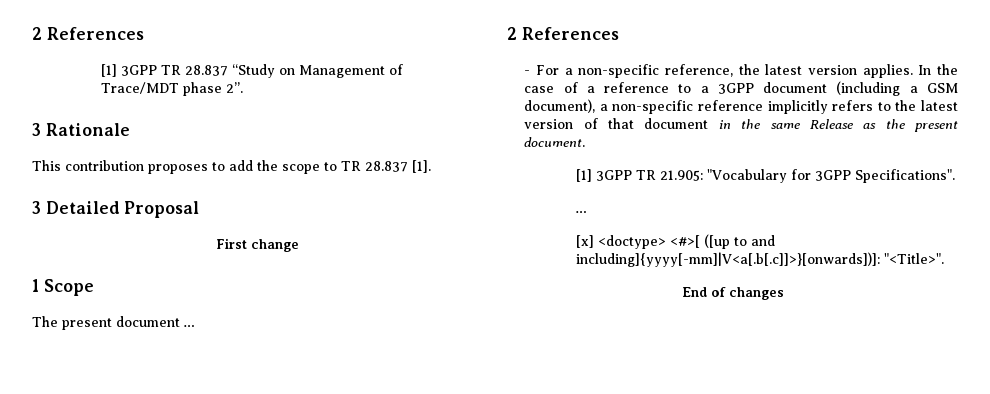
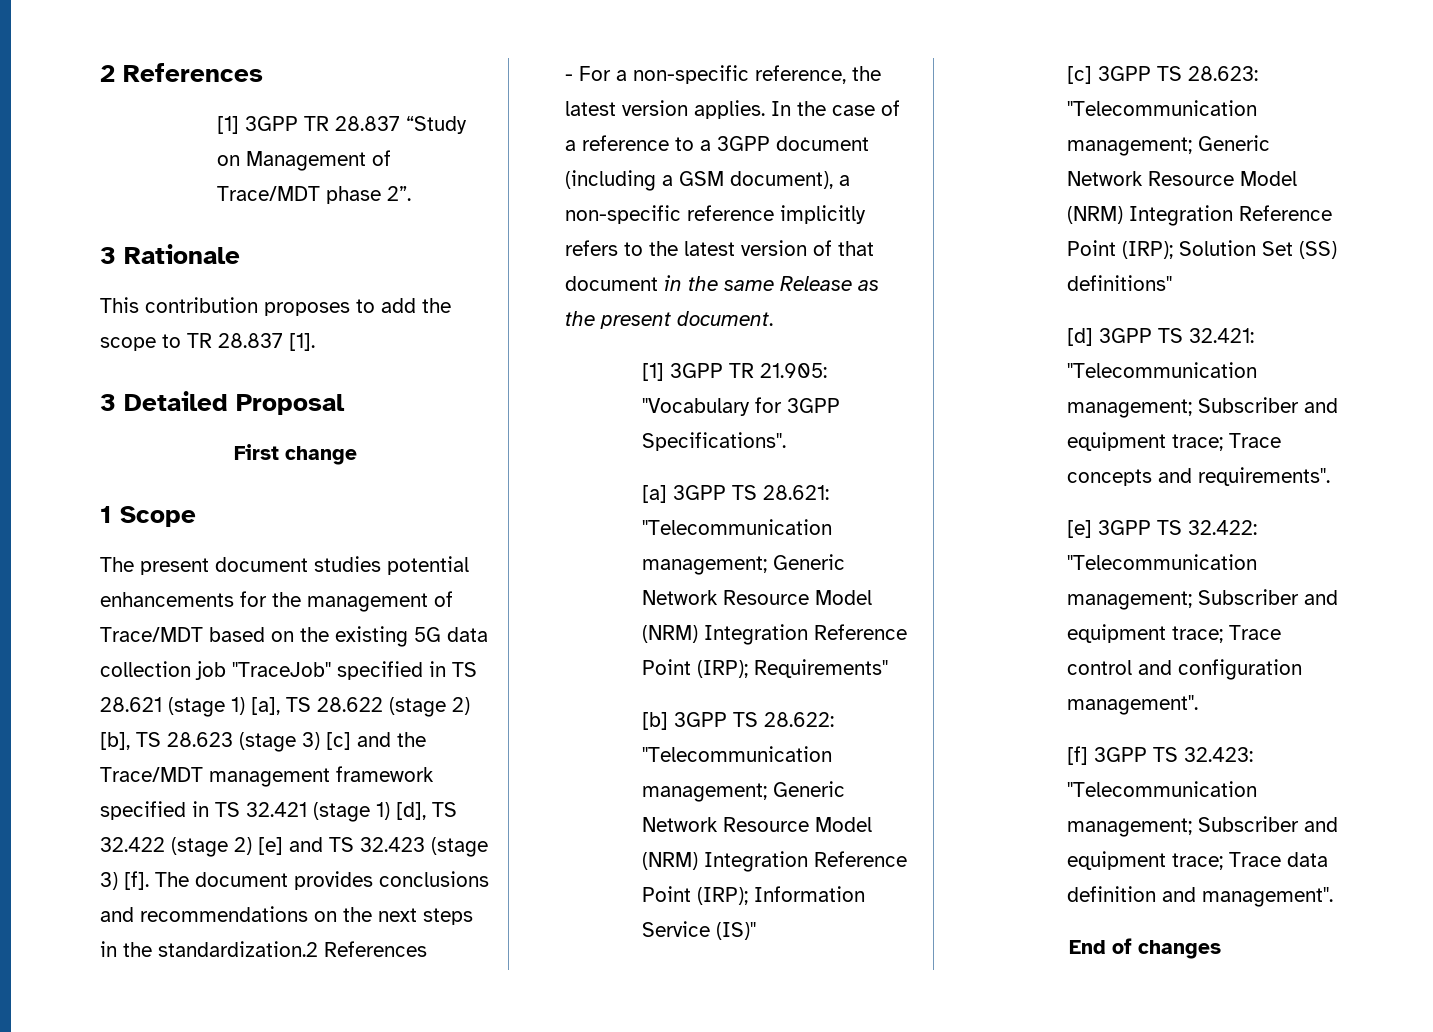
[184,325,195,327] [507,27,517,40] … // 2 -> [314,556,469,575] [100,591,453,612] [100,626,488,647] [100,661,477,680] [100,697,470,717] [100,732,426,752] [100,766,434,787] [100,801,457,822] [100,837,488,857] [100,871,489,890] [100,906,473,925] [100,941,318,957] studies potential enhancements for the management of Trace/MDT based on the existing 5G data collection job "TraceJob" specified in TS 28.621 (stage 1) [a], TS 28.622 (stage 2) [b], TS 28.623 (stage 3) [c] and the Trace/MDT management framework specified in TS 32.421 (stage 1) [d], TS 32.422 (stage 2) [e] and TS 32.423 (stage 3) [f]. The document provides conclusions and recommendations on the next steps in the standardization.2
[576,211,588,213] [576,234,776,249] [576,252,945,267] … // [x] <doctype> <#>[ ([up to and including]{yyyy[-mm]|V<a[.b[.c]]>}[onwards])]: "<Title>". -> [642,485,829,503] [642,519,832,535] [642,554,845,575] [642,590,872,605] [642,624,907,645] [642,659,888,678] [642,712,834,730] [642,746,832,762] [642,781,845,802] [642,817,872,832] [642,851,907,872] [642,886,865,905] [642,921,756,940] [1067,66,1258,84] [1067,100,1257,116] [1067,135,1270,156] [1067,171,1297,186] [1067,205,1332,226] [1067,240,1337,259] [1067,275,1172,291] [1067,328,1254,346] [1067,362,1257,378] [1067,397,1338,418] [1067,432,1281,451] [1067,467,1330,486] [1067,520,1257,538] [1067,554,1257,570] [1067,589,1338,610] [1067,624,1281,643] [1067,659,1302,680] [1067,695,1198,715] [1067,746,1253,765] [1067,781,1257,797] [1067,816,1338,837] [1067,851,1328,870] [1067,886,1333,907] [a] 3GPP TS 28.621: "Telecommunication management; Generic Network Resource Model (NRM) Integration Reference Point (IRP); Requirements" // [b] 3GPP TS 28.622: "Telecommunication management; Generic Network Resource Model (NRM) Integration Reference Point (IRP); Information Service (IS)" // [c] 3GPP TS 28.623: "Telecommunication management; Generic Network Resource Model (NRM) Integration Reference Point (IRP); Solution Set (SS) definitions" // [d] 3GPP TS 32.421: "Telecommunication management; Subscriber and equipment trace; Trace concepts and requirements". // [e] 3GPP TS 32.422: "Telecommunication management; Subscriber and equipment trace; Trace control and configuration management". // [f] 3GPP TS 32.423: "Telecommunication management; Subscriber and equipment trace; Trace data definition and management".

